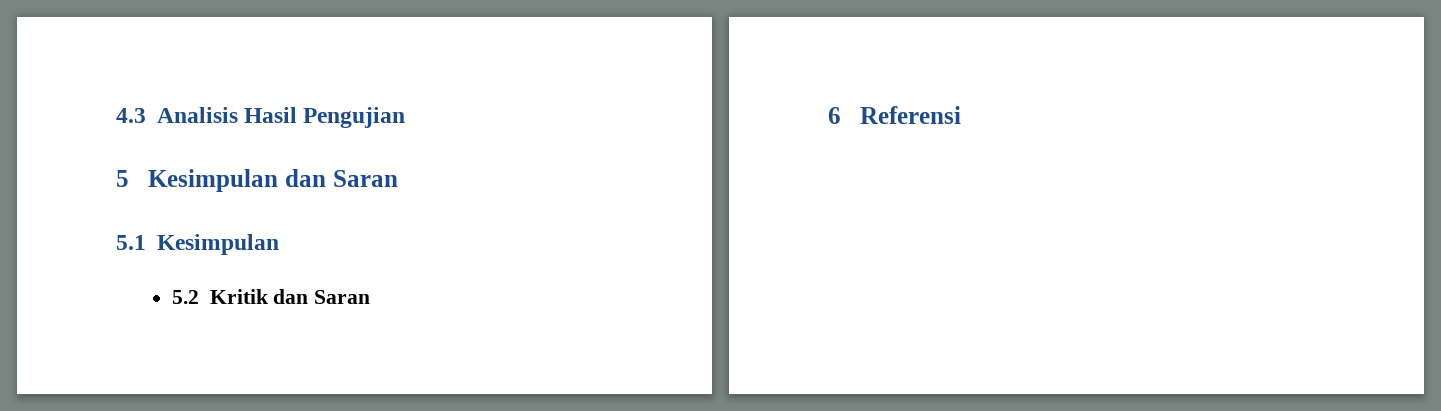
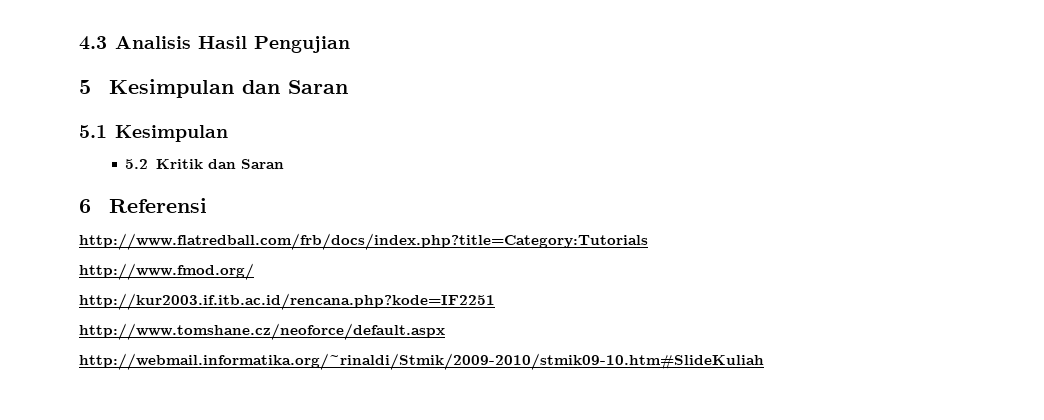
(962, 115) none -> [79,233,648,250] [79,263,254,280] [79,293,495,310] [79,323,445,340] [79,353,764,370] // http://www.flatredball.com/frb/docs/index.php?title=Category:Tutorials // http://www.fmod.org/ // http://kur2003.if.itb.ac.id/rencana.php?kode=IF2251 // http://www.tomshane.cz/neoforce/default.aspx // http://webmail.informatika.org/~rinaldi/Stmik/2009-2010/stmik09-10.htm#SlideKuliah

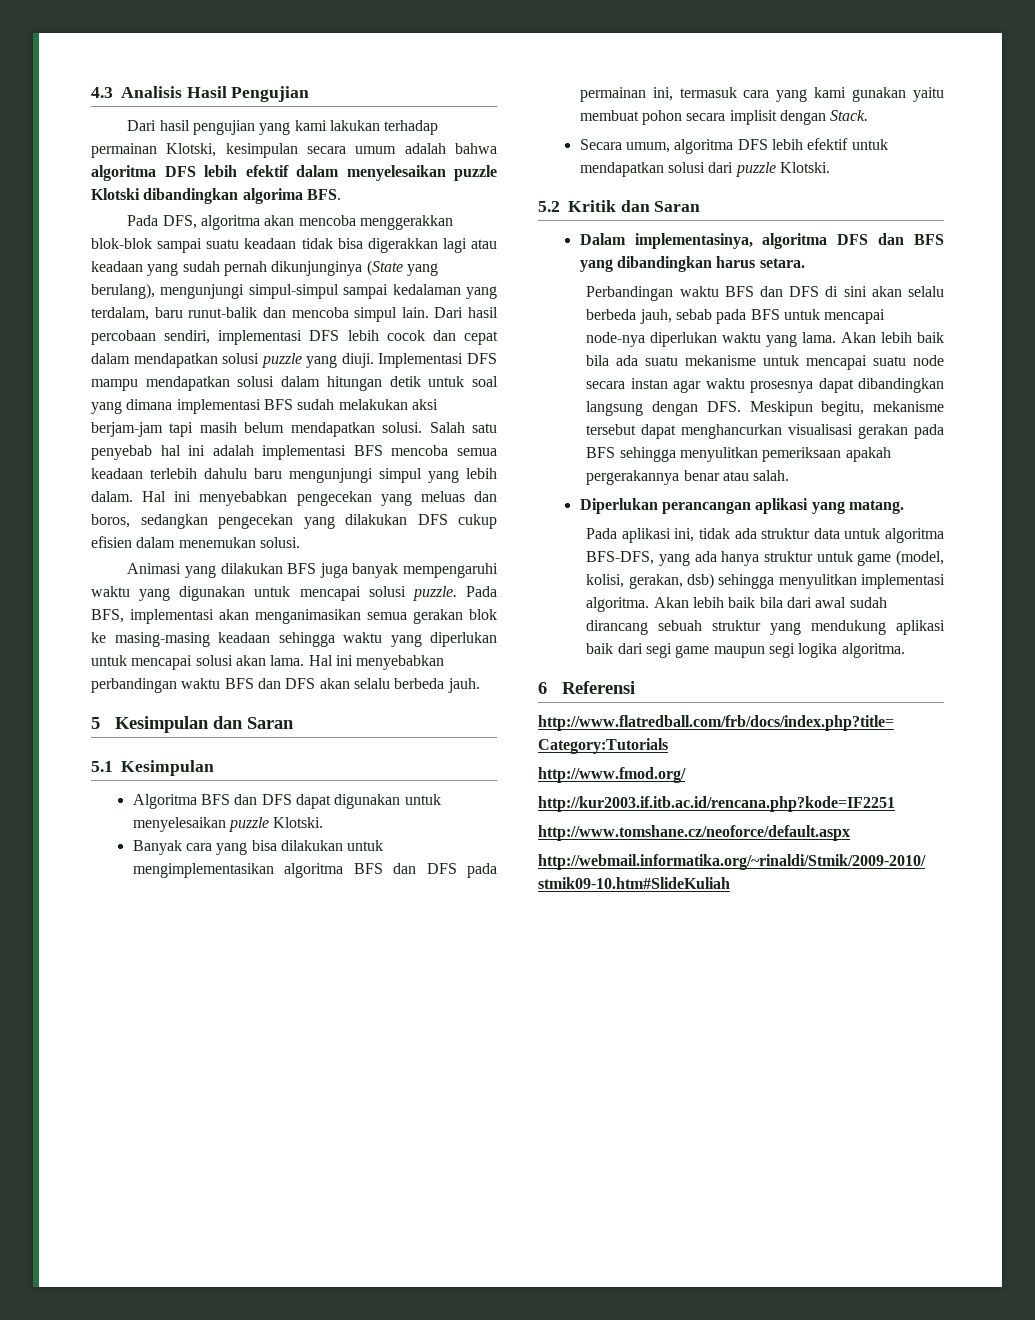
(350, 44) none -> [127,120,439,135] [91,143,497,158] [91,165,497,181] [91,188,341,204] [127,215,453,230] [91,238,497,253] [91,260,438,276] [91,283,498,299] [91,307,498,322] [91,330,499,345] [91,353,497,368] [91,376,499,391] [91,399,438,414] [91,422,497,437] [91,445,497,460] [91,468,497,483] [91,491,498,506] [91,514,497,529] [91,536,300,548] [127,563,498,578] [91,586,498,601] [91,609,497,624] [91,632,497,647] [91,655,445,670] [91,678,480,693] // Dari hasil pengujian yang kami lakukan terhadap permainan Klotski, kesimpulan secara umum adalah bahwa algoritma DFS lebih efektif dalam menyelesaikan puzzle Klotski dibandingkan algorima BFS. // Pada DFS, algoritma akan mencoba menggerakkan blok-blok sampai suatu keadaan tidak bisa digerakkan lagi atau keadaan yang sudah pernah dikunjunginya (State yang berulang), mengunjungi simpul-simpul sampai kedalaman yang terdalam, baru runut-balik dan mencoba simpul lain. Dari hasil percobaan sendiri, implementasi DFS lebih cocok dan cepat dalam mendapatkan solusi puzzle yang diuji. Implementasi DFS mampu mendapatkan solusi dalam hitungan detik untuk soal yang dimana implementasi BFS sudah melakukan aksi berjam-jam tapi masih belum mendapatkan solusi. Salah satu penyebab hal ini adalah implementasi BFS mencoba semua keadaan terlebih dahulu baru mengunjungi simpul yang lebih dalam. Hal ini menyebabkan pengecekan yang meluas dan boros, sedangkan pengecekan yang dilakukan DFS cukup efisien dalam menemukan solusi. // Animasi yang dilakukan BFS juga banyak mempengaruhi waktu yang digunakan untuk mencapai solusi puzzle. Pada BFS, implementasi akan menganimasikan semua gerakan blok ke masing-masing keadaan sehingga waktu yang diperlukan untuk mencapai solusi akan lama. Hal ini menyebabkan perbandingan waktu BFS dan DFS akan selalu berbeda jauh.
[125,159,284,169] 5.2 Kritik dan Saran -> [132,794,441,809] [132,817,324,832] [132,840,384,855] [132,863,498,878] [579,87,944,102] [579,110,869,125] [579,138,888,154] [579,162,831,177] [538,200,701,212] [579,233,944,249] [579,256,805,272] [586,286,944,301] [586,309,886,324] [586,332,945,347] [586,355,944,370] [586,378,945,393] [586,401,944,416] [586,424,944,439] [586,447,891,462] [586,470,790,485] [579,498,905,514] [586,528,944,543] [586,550,944,566] [586,573,945,589] [586,597,887,612] [586,620,945,635] [586,643,905,658] Algoritma BFS dan DFS dapat digunakan untuk menyelesaikan puzzle Klotski. // Banyak cara yang bisa dilakukan untuk mengimplementasikan algoritma BFS dan DFS pada permainan ini, termasuk cara yang kami gunakan yaitu membuat pohon secara implisit dengan Stack. // Secara umum, algoritma DFS lebih efektif untuk mendapatkan solusi dari puzzle Klotski. // 5.2 Kritik dan Saran // Dalam implementasinya, algoritma DFS dan BFS yang dibandingkan harus setara. // Perbandingan waktu BFS dan DFS di sini akan selalu berbeda jauh, sebab pada BFS untuk mencapai node-nya diperlukan waktu yang lama. Akan lebih baik bila ada suatu mekanisme untuk mencapai suatu node secara instan agar waktu prosesnya dapat dibandingkan langsung dengan DFS. Meskipun begitu, mekanisme tersebut dapat menghancurkan visualisasi gerakan pada BFS sehingga menyulitkan pemeriksaan apakah pergerakannya benar atau salah. // Diperlukan perancangan aplikasi yang matang. // Pada aplikasi ini, tidak ada struktur data untuk algoritma BFS-DFS, yang ada hanya struktur untuk game (model, kolisi, gerakan, dsb) sehingga menyulitkan implementasi algoritma. Akan lebih baik bila dari awal sudah dirancang sebuah struktur yang mendukung aplikasi baik dari segi game maupun segi logika algoritma.

